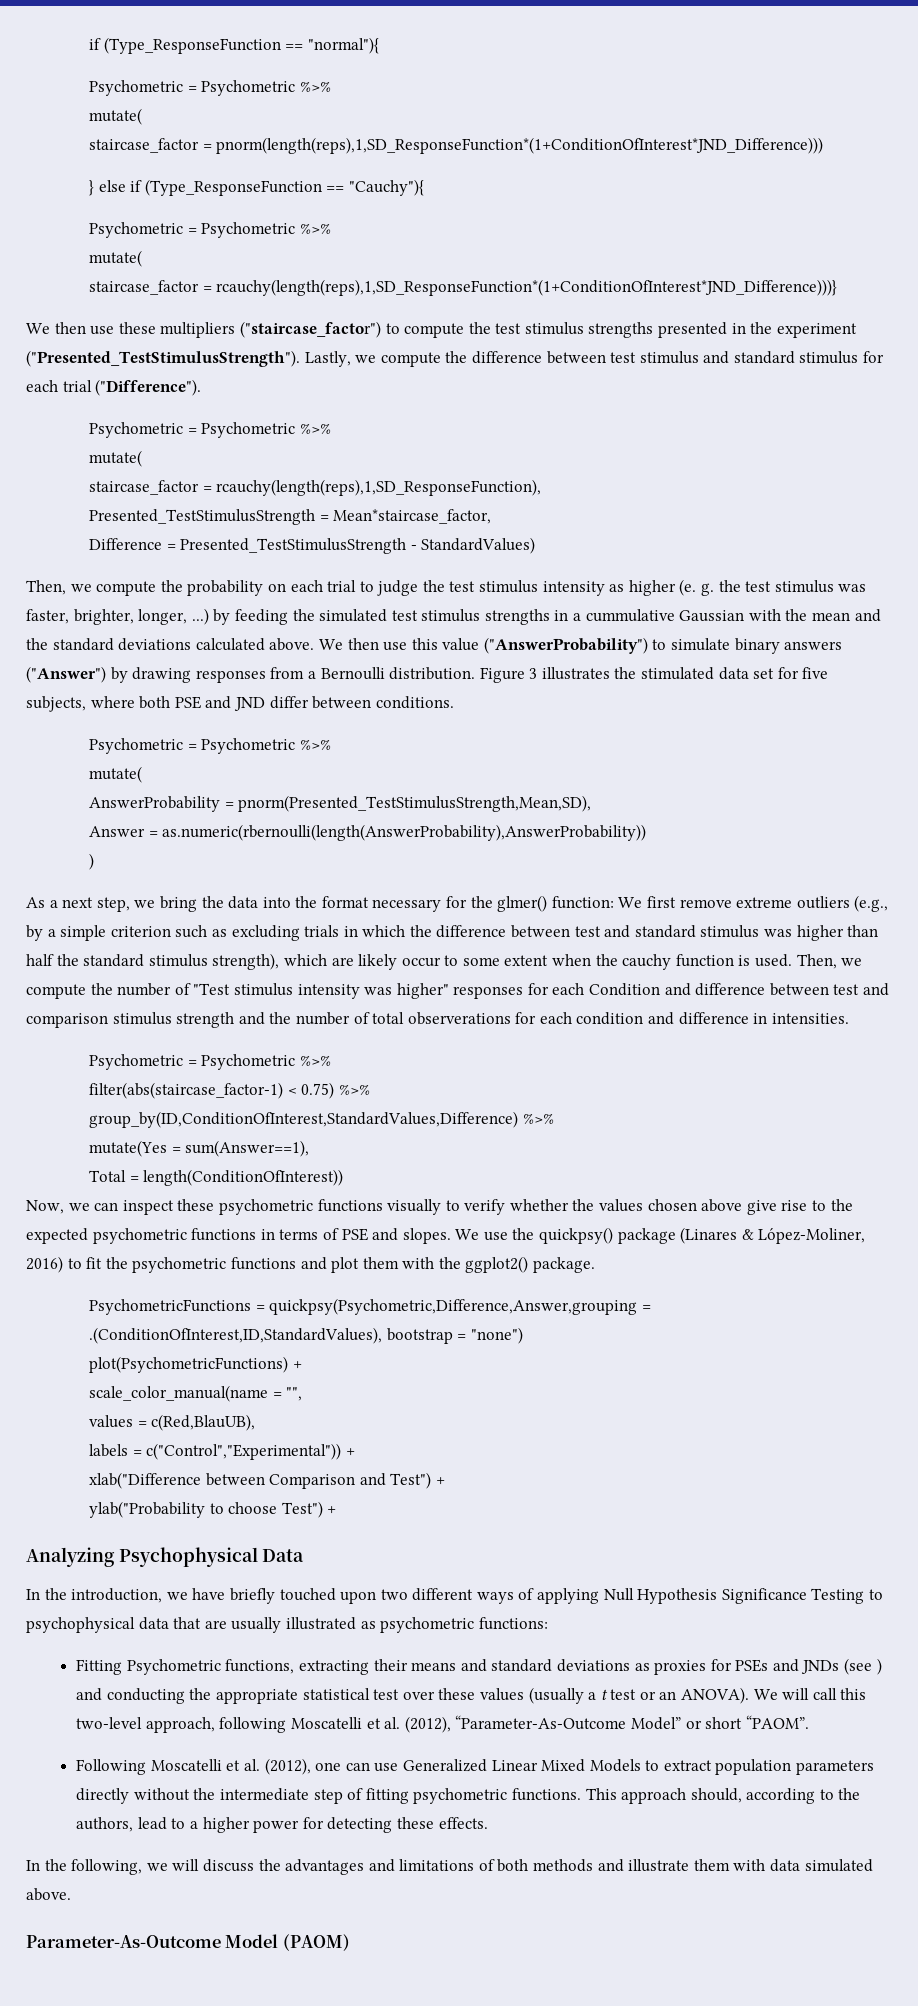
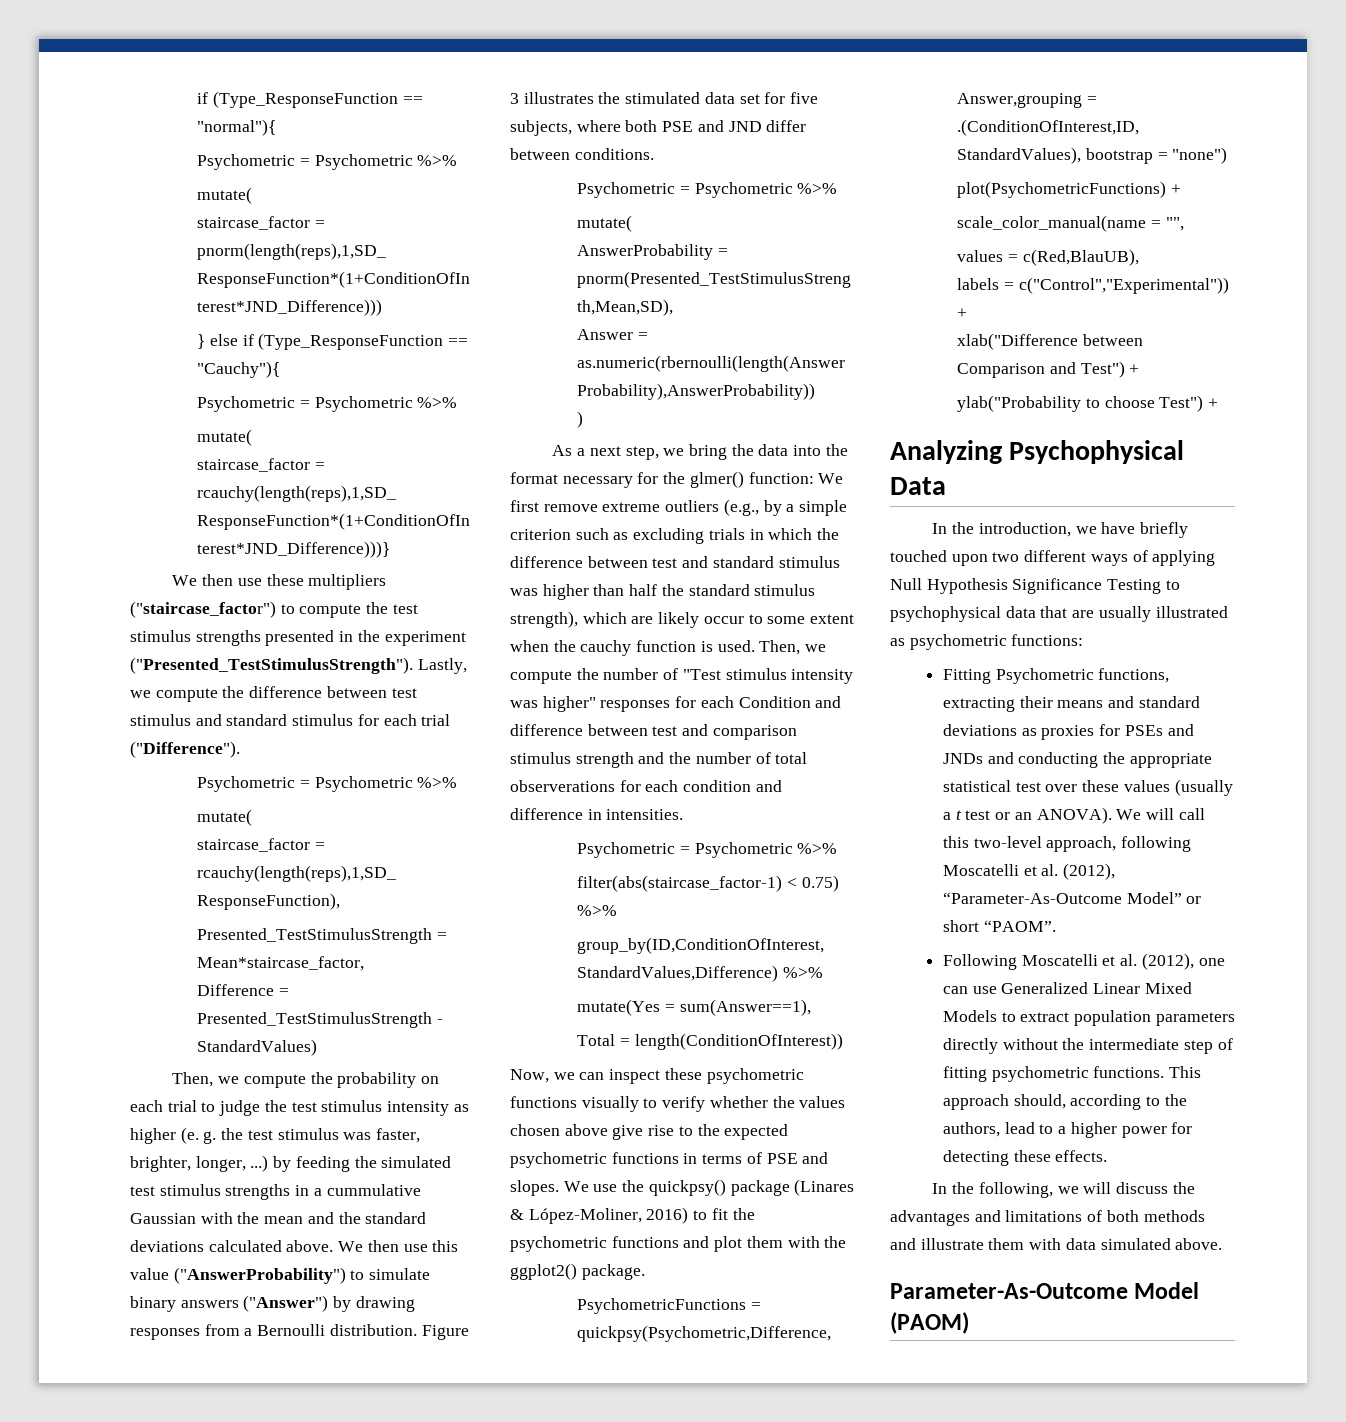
[844,1658,882,1675] (see ) -> (983, 758) none

